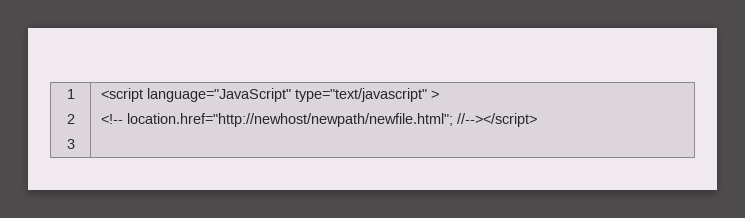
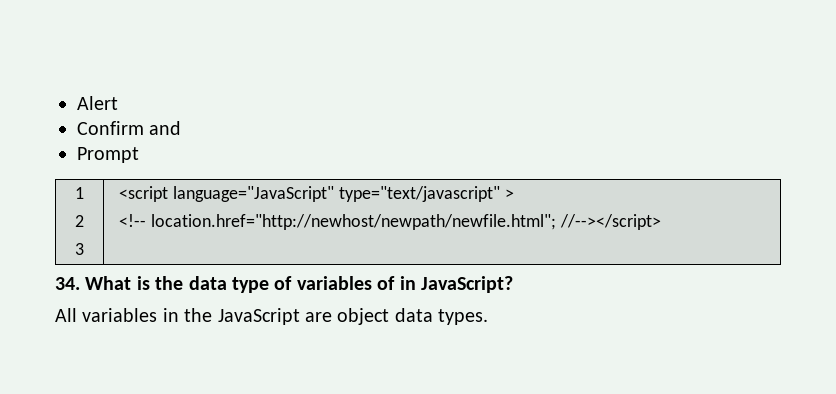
(66, 94) none -> [77,96,118,110] [77,121,182,135] [77,147,139,163] Alert // Confirm and // Prompt //
(537, 120) none -> [55,276,513,293] [55,308,489,325] // 34. What is the data type of variables of in JavaScript? // All variables in the JavaScript are object data types.

